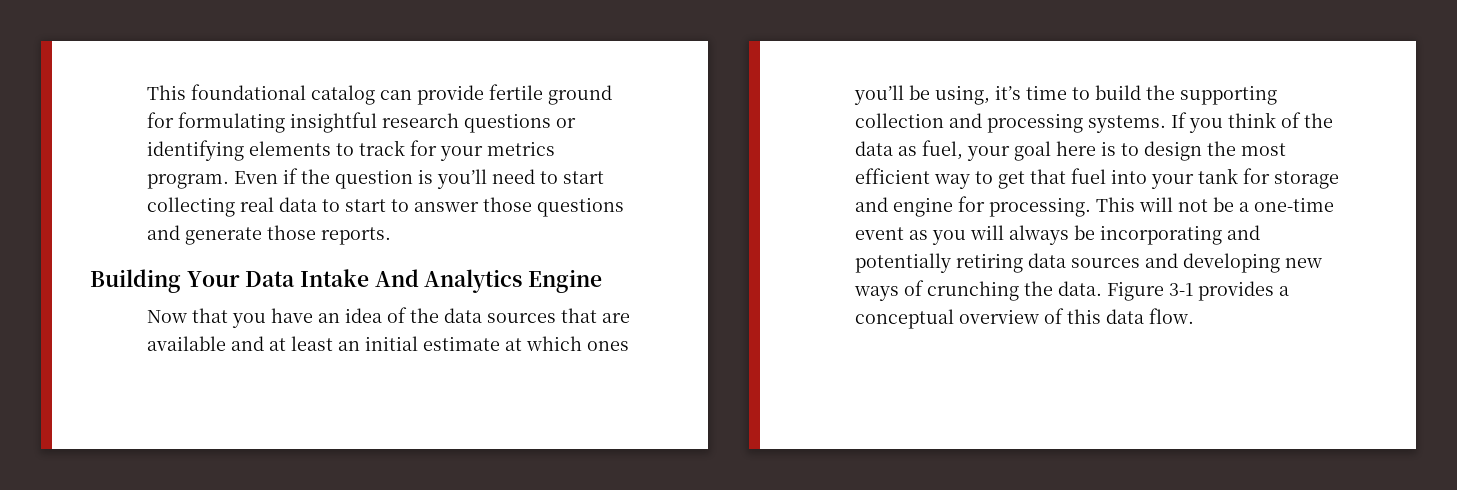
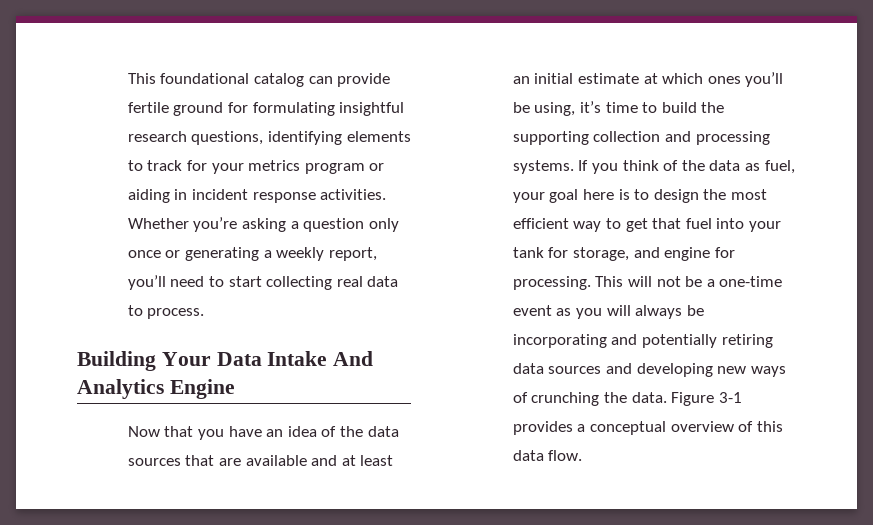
[463,113,576,133] questions or -> [191,131,264,145] questions,
[146,168,433,189] program. Even if the question is -> [304,163,385,174] [127,189,387,203] [127,217,399,232] [127,247,377,261] program or aiding in incident response activities. Whether you’re asking a question only once or generating a weekly report,
[344,197,624,217] [146,225,391,245] start to answer those questions and generate those reports. -> [147,308,205,319] process.
[1273,171,1339,189] storage -> [572,247,629,261] storage,

